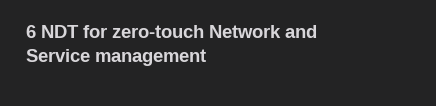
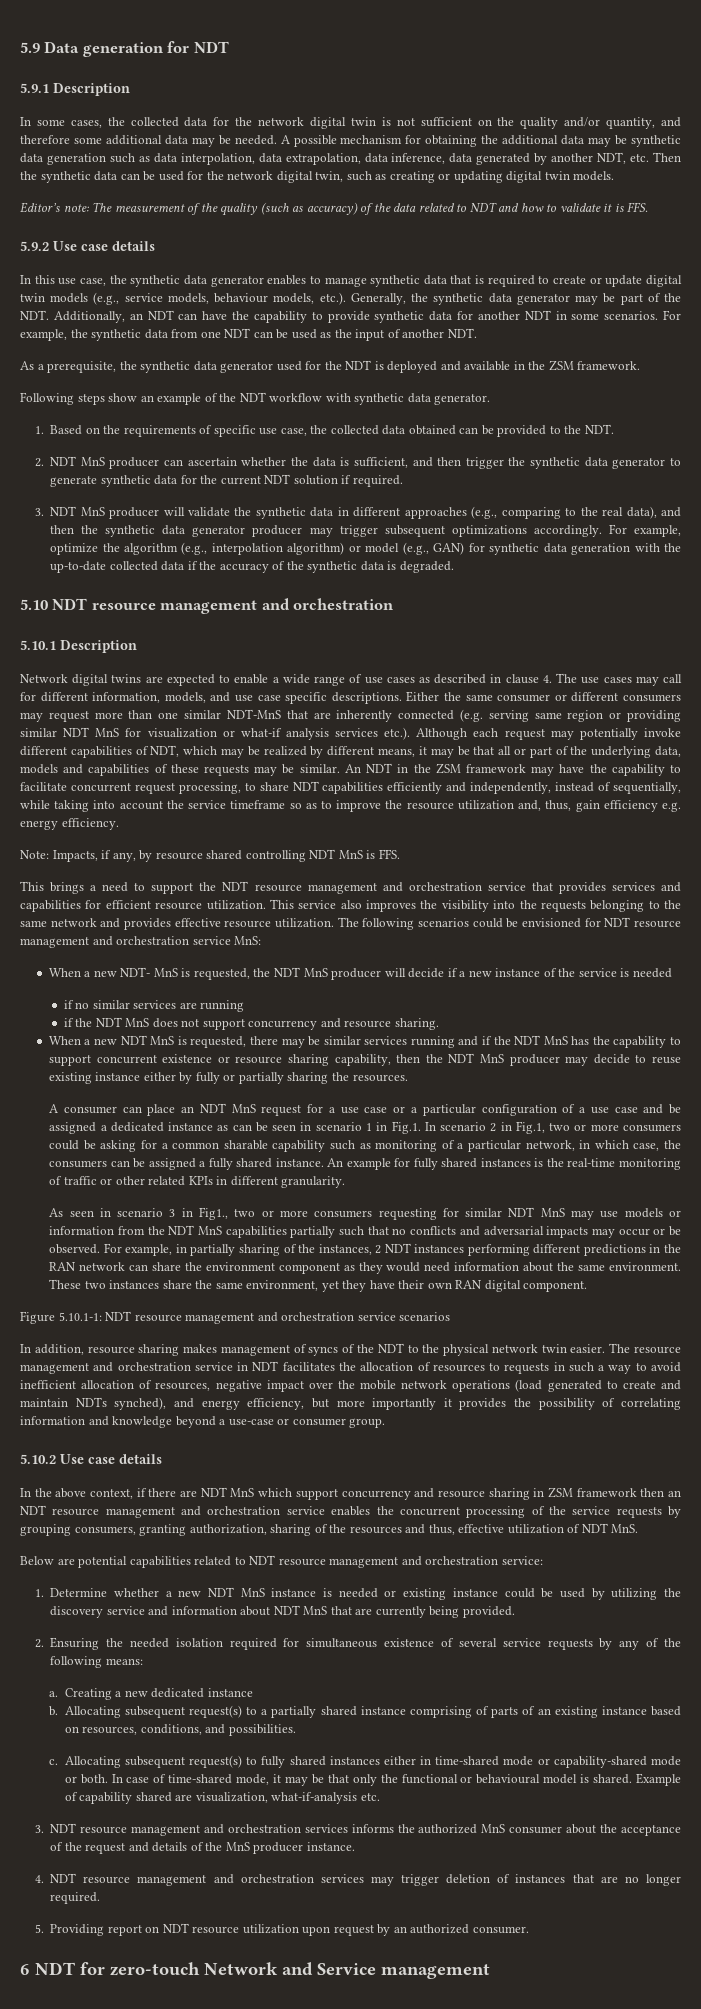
(26, 31) none -> [20,41,229,57] [20,83,130,96] [20,117,681,129] [20,135,682,147] [20,152,681,165] [20,171,615,183] [20,202,649,216] [20,241,155,251] [20,275,682,287] [20,292,682,305] [20,310,681,323] [20,328,477,341] [20,360,641,373] [20,392,491,405] [34,424,614,437] [34,456,681,469] [50,474,403,487] [34,506,682,519] [50,524,681,537] [50,542,682,555] [50,561,454,573] [20,598,395,614] [20,640,137,653] [20,673,683,686] [20,691,682,704] [20,709,681,722] [20,727,681,740] [20,745,681,758] [20,763,682,776] [20,781,681,794] [20,800,681,812] [20,818,119,830] [20,849,400,862] [20,881,681,894] [20,899,681,912] [20,917,681,930] [20,936,262,948] [48,967,672,980] [63,1000,245,1012] [63,1017,439,1030] [48,1035,682,1048] [48,1053,681,1066] [48,1072,408,1084] [49,1103,681,1116] [49,1121,681,1134] [49,1140,682,1152] [49,1158,681,1170] [49,1176,346,1188] [49,1207,681,1220] [49,1225,681,1238] [49,1243,681,1256] [49,1262,682,1274] [49,1279,588,1292] [20,1311,451,1324] [20,1343,682,1356] [20,1361,682,1374] [20,1379,681,1392] [20,1397,681,1410] [20,1416,386,1428] [20,1454,162,1464] [20,1487,682,1500] [20,1505,681,1518] [20,1523,639,1536] [20,1555,543,1568] [34,1587,682,1600] [50,1605,515,1618] [34,1637,681,1650] [50,1656,143,1668] [49,1688,253,1700] [49,1705,681,1718] [64,1724,296,1736] [49,1755,681,1768] [64,1773,681,1786] [64,1792,380,1804] [34,1823,681,1836] [50,1842,355,1854] [34,1873,681,1886] [50,1892,101,1904] [34,1923,529,1936] 5.9 Data generation for NDT // 5.9.1 Description // In some cases, the collected data for the network digital twin is not sufficient on the quality and/or quantity, and therefore some additional data may be needed. A possible mechanism for obtaining the additional data may be synthetic data generation such as data interpolation, data extrapolation, data inference, data generated by another NDT, etc. Then the synthetic data can be used for the network digital twin, such as creating or updating digital twin models. // Editor’s note: The measurement of the quality (such as accuracy) of the data related to NDT and how to validate it is FFS. // 5.9.2 Use case details // In this use case, the synthetic data generator enables to manage synthetic data that is required to create or update digital twin models (e.g., service models, behaviour models, etc.). Generally, the synthetic data generator may be part of the NDT. Additionally, an NDT can have the capability to provide synthetic data for another NDT in some scenarios. For example, the synthetic data from one NDT can be used as the input of another NDT. // As a prerequisite, the synthetic data generator used for the NDT is deployed and available in the ZSM framework. // Following steps show an example of the NDT workflow with synthetic data generator. // 1. Based on the requirements of specific use case, the collected data obtained can be provided to the NDT. // 2. NDT MnS producer can ascertain whether the data is sufficient, and then trigger the synthetic data generator to generate synthetic data for the current NDT solution if required. // 3. NDT MnS producer will validate the synthetic data in different approaches (e.g., comparing to the real data), and then the synthetic data generator producer may trigger subsequent optimizations accordingly. For example, optimize the algorithm (e.g., interpolation algorithm) or model (e.g., GAN) for synthetic data generation with the up-to-date collected data if the accuracy of the synthetic data is degraded. // 5.10 NDT resource management and orchestration // 5.10.1 Description // Network digital twins are expected to enable a wide range of use cases as described in clause 4. The use cases may call for different information, models, and use case specific descriptions. Either the same consumer or different consumers may request more than one similar NDT-MnS that are inherently connected (e.g. serving same region or providing similar NDT MnS for visualization or what-if analysis services etc.). Although each request may potentially invoke different capabilities of NDT, which may be realized by different means, it may be that all or part of the underlying data, models and capabilities of these requests may be similar. An NDT in the ZSM framework may have the capability to facilitate concurrent request processing, to share NDT capabilities efficiently and independently, instead of sequentially, while taking into account the service timeframe so as to improve the resource utilization and, thus, gain efficiency e.g. energy efficiency. // Note: Impacts, if any, by resource shared controlling NDT MnS is FFS. // This brings a need to support the NDT resource management and orchestration service that provides services and capabilities for efficient resource utilization. This service also improves the visibility into the requests belonging to the same network and provides effective resource utilization. The following scenarios could be envisioned for NDT resource management and orchestration service MnS: // When a new NDT- MnS is requested, the NDT MnS producer will decide if a new instance of the service is needed // if no similar services are running // if the NDT MnS does not support concurrency and resource sharing. // When a new NDT MnS is requested, there may be similar services running and if the NDT MnS has the capability to support concurrent existence or resource sharing capability, then the NDT MnS producer may decide to reuse existing instance either by fully or partially sharing the resources. // A consumer can place an NDT MnS request for a use case or a particular configuration of a use case and be assigned a dedicated instance as can be seen in scenario 1 in Fig.1. In scenario 2 in Fig.1, two or more consumers could be asking for a common sharable capability such as monitoring of a particular network, in which case, the consumers can be assigned a fully shared instance. An example for fully shared instances is the real-time monitoring of traffic or other related KPIs in different granularity. // As seen in scenario 3 in Fig1., two or more consumers requesting for similar NDT MnS may use models or information from the NDT MnS capabilities partially such that no conflicts and adversarial impacts may occur or be observed. For example, in partially sharing of the instances, 2 NDT instances performing different predictions in the RAN network can share the environment component as they would need information about the same environment. These two instances share the same environment, yet they have their own RAN digital component. // Figure 5.10.1-1: NDT resource management and orchestration service scenarios // In addition, resource sharing makes management of syncs of the NDT to the physical network twin easier. The resource management and orchestration service in NDT facilitates the allocation of resources to requests in such a way to avoid inefficient allocation of resources, negative impact over the mobile network operations (load generated to create and maintain NDTs synched), and energy efficiency, but more importantly it provides the possibility of correlating information and knowledge beyond a use-case or consumer group. // 5.10.2 Use case details // In the above context, if there are NDT MnS which support concurrency and resource sharing in ZSM framework then an NDT resource management and orchestration service enables the concurrent processing of the service requests by grouping consumers, granting authorization, sharing of the resources and thus, effective utilization of NDT MnS. // Below are potential capabilities related to NDT resource management and orchestration service: // 1. Determine whether a new NDT MnS instance is needed or existing instance could be used by utilizing the discovery service and information about NDT MnS that are currently being provided. // 2. Ensuring the needed isolation required for simultaneous existence of several service requests by any of the following means: // a. Creating a new dedicated instance // b. Allocating subsequent request(s) to a partially shared instance comprising of parts of an existing instance based on resources, conditions, and possibilities. // c. Allocating subsequent request(s) to fully shared instances either in time-shared mode or capability-shared mode or both. In case of time-shared mode, it may be that only the functional or behavioural model is shared. Example of capability shared are visualization, what-if-analysis etc. // 3. NDT resource management and orchestration services informs the authorized MnS consumer about the acceptance of the request and details of the MnS producer instance. // 4. NDT resource management and orchestration services may trigger deletion of instances that are no longer required. // 5. Providing report on NDT resource utilization upon request by an authorized consumer. //

